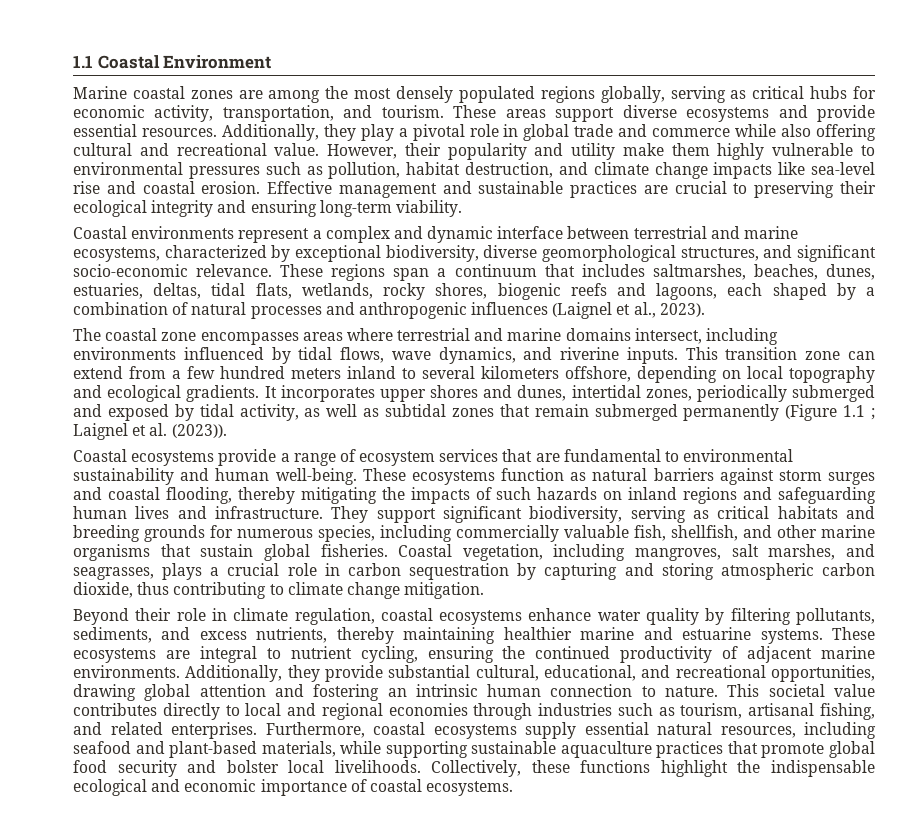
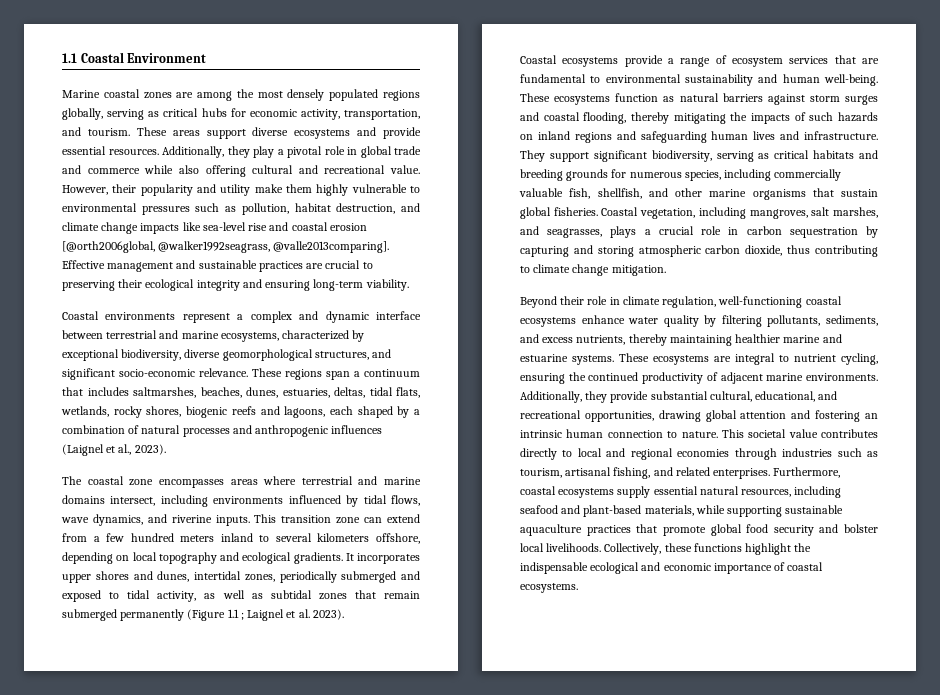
[201,181,261,194] erosion. -> [329,223,367,231] [62,241,390,253] erosion [@orth2006global, @walker1992seagrass, @valle2013comparing].
[174,404,194,421] by -> [109,592,120,599] to
[171,424,227,438] (2023)). -> [312,609,344,620] 2023).
(375, 616) none -> [718,296,803,308] well-functioning

